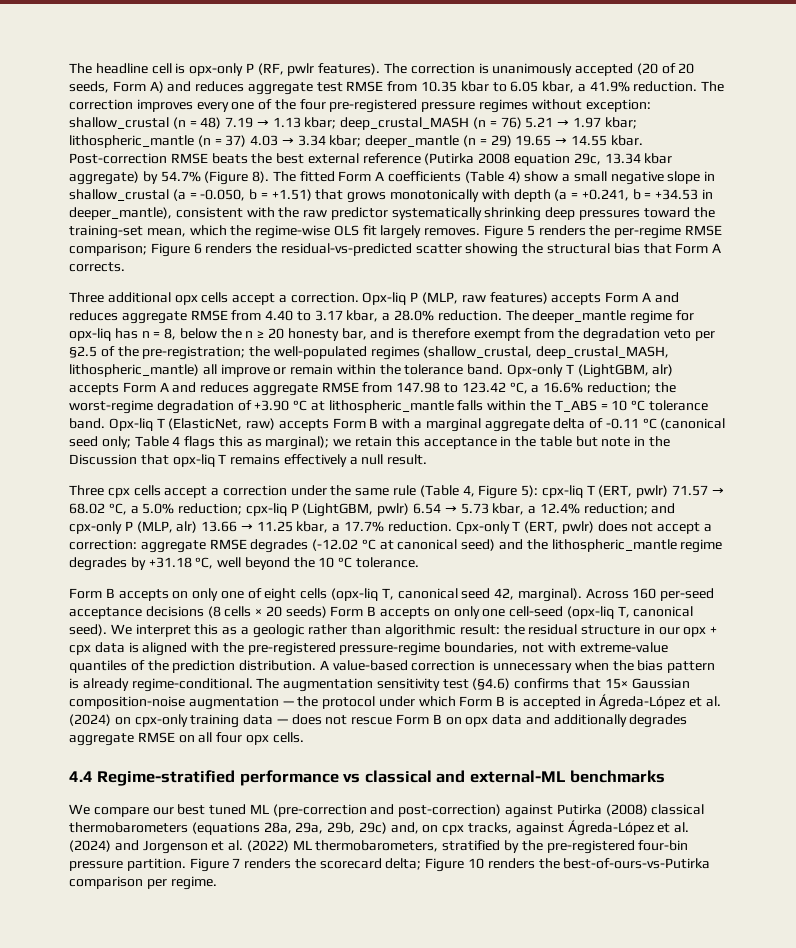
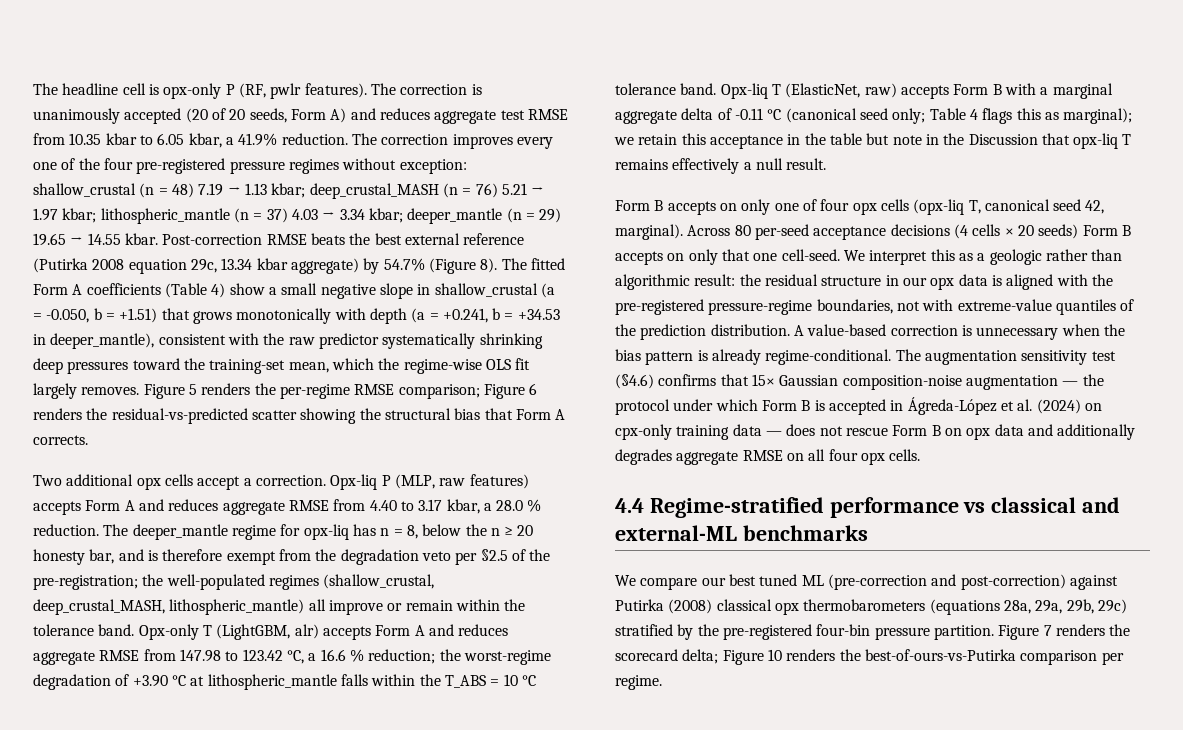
[69,292,104,303] Three -> [33,475,62,486] Two
[394,310,435,321] 28.0% -> [496,499,542,512] 28.0 %
[543,382,584,393] 16.6% -> [320,649,364,662] 16.6 %
[69,485,724,499] [69,503,676,517] [69,521,713,534] [69,539,723,553] [69,557,420,571] // Three cpx cells accept a correction under the same rule (Table 4, Figure 5): cpx-liq T (ERT, pwlr) 71.57 → 68.02 °C, a 5.0% reduction; cpx-liq P (LightGBM, pwlr) 6.54 → 5.73 kbar, a 12.4% reduction; and cpx-only P (MLP, alr) 13.66 → 11.25 kbar, a 17.7% reduction. Cpx-only T (ERT, pwlr) does not accept a correction: aggregate RMSE degrades (-12.02 °C at canonical seed) and the lithospheric_mantle regime degrades by +31.18 °C, well beyond the 10 °C tolerance. -> (827, 164) none
[264,588,297,602] eight -> [820,199,877,215] four opx
[632,588,657,599] 160 -> [734,225,751,236] 80
[207,606,221,618] (8 -> [953,224,968,239] (4
[482,606,694,619] [69,624,107,636] one cell-seed (opx-liq T, canonical seed). -> [721,249,840,261] that one cell-seed.
[710,626,718,634] [69,645,91,655] + cpx -> (955, 283) none
(705, 809) none -> [774,602,799,615] opx
[390,820,690,836] [69,840,439,854] and, on cpx tracks, against Ágreda-López et al. (2024) and Jorgenson et al. (2022) ML thermobarometers, -> (1127, 606) none

